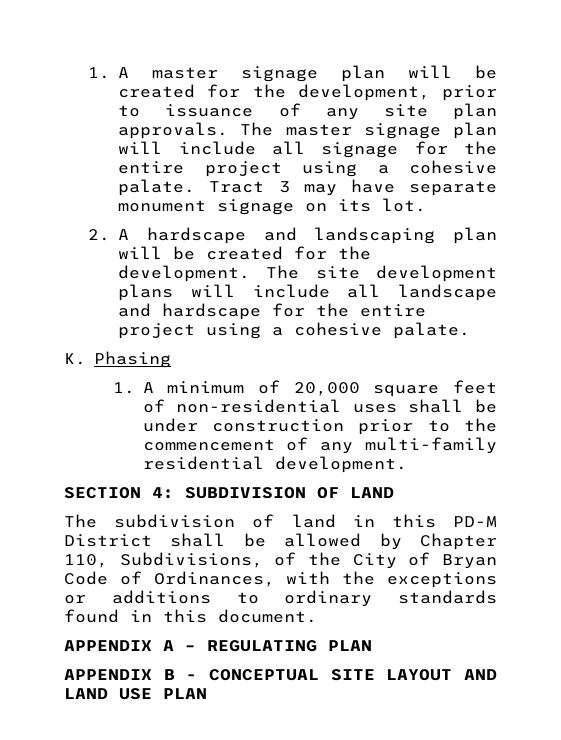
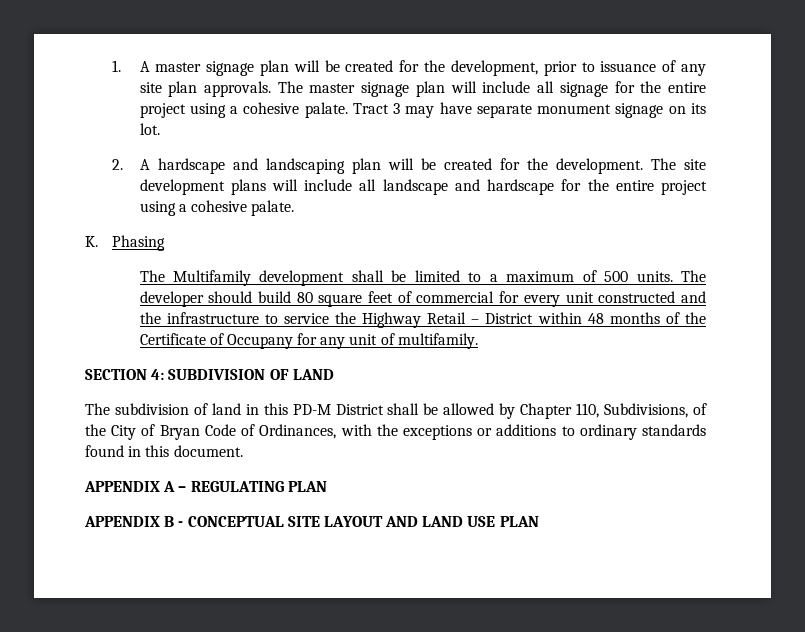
[112,380,497,397] [142,399,497,413] [142,418,497,435] [142,437,497,454] [142,456,407,473] 1. A minimum of 20,000 square feet of non-residential uses shall be under construction prior to the commencement of any multi-family residential development. -> [139,270,706,286] [139,291,706,307] [139,312,706,328] [139,333,478,349] The Multifamily development shall be limited to a maximum of 500 units. The developer should build 80 square feet of commercial for every unit constructed and the infrastructure to service the Highway Retail – District within 48 months of the Certificate of Occupany for any unit of multifamily.

